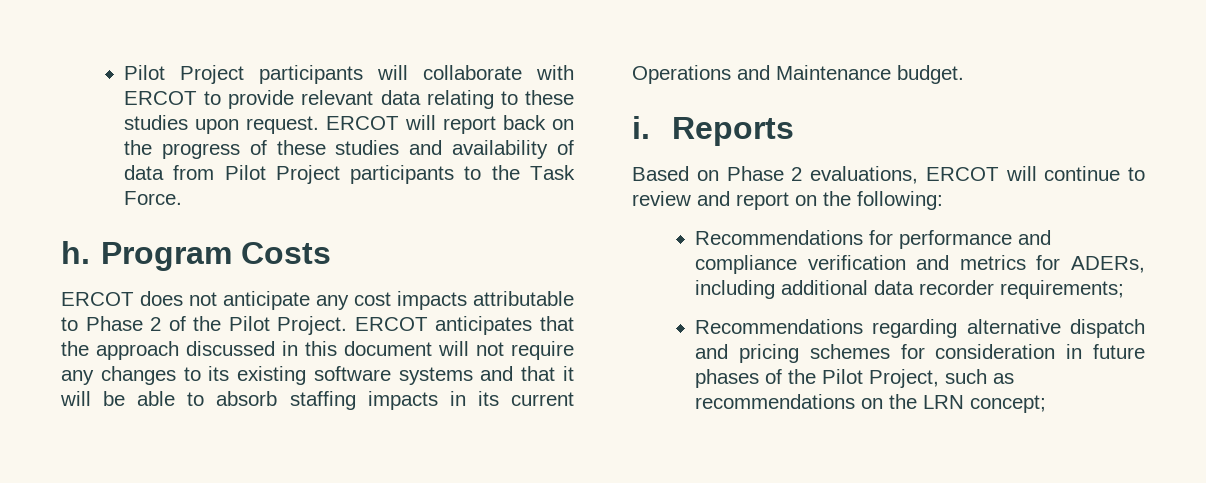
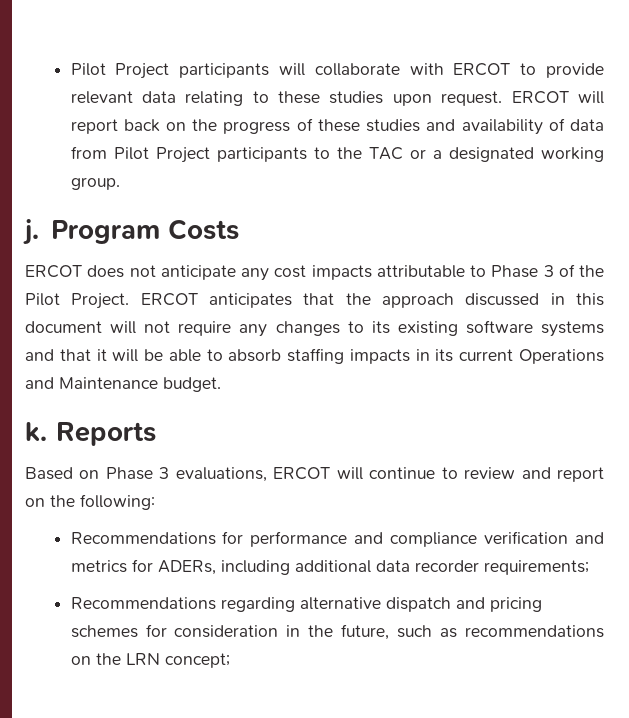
[530,165,575,180] [124,191,183,205] [61,241,90,264] Task Force. // h. -> [368,147,605,162] [70,177,120,190] [23,219,39,245] TAC or a designated working group. // j.
[150,317,162,331] 2 -> [543,265,554,277] 3
[632,116,650,139] i. -> [25,422,47,442] k.
[791,167,803,181] 2 -> [159,467,170,479] 3
[1093,344,1145,359] [695,369,940,388] future phases of the Pilot Project, -> [308,624,390,640] the future,

